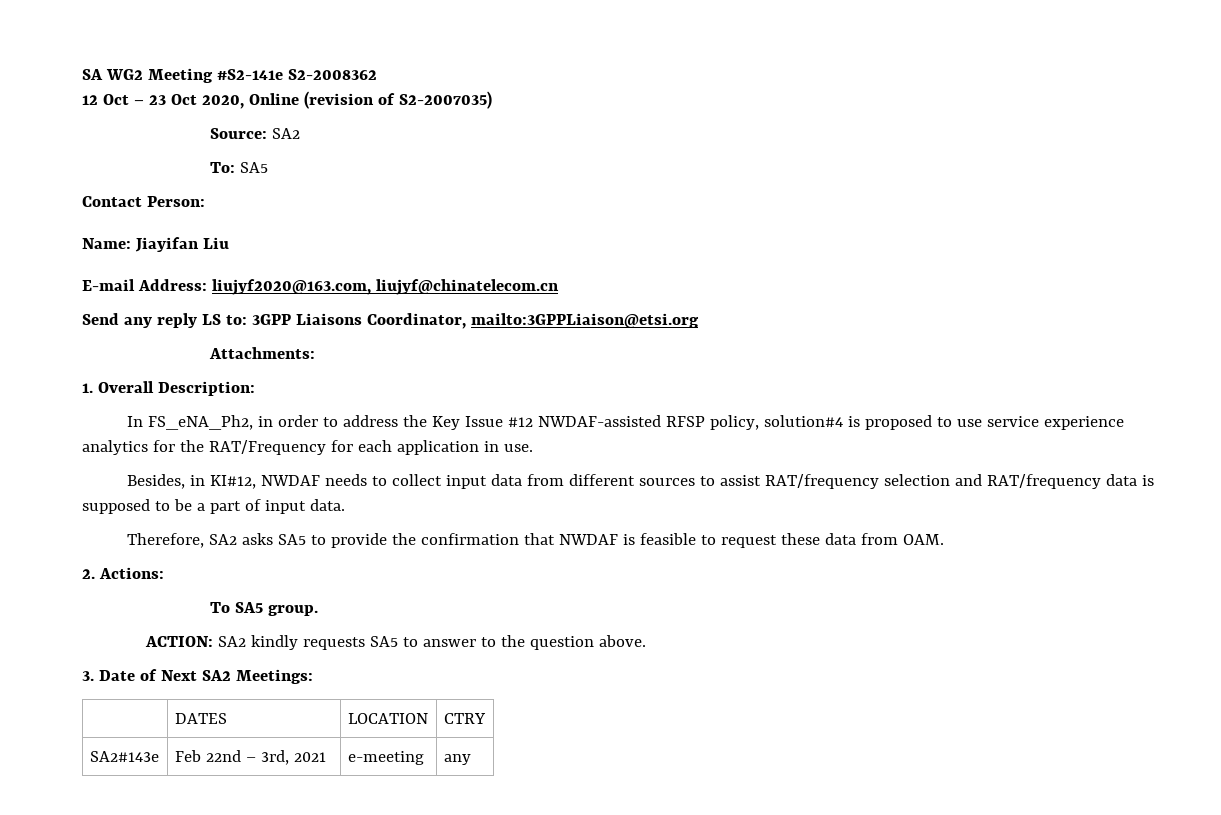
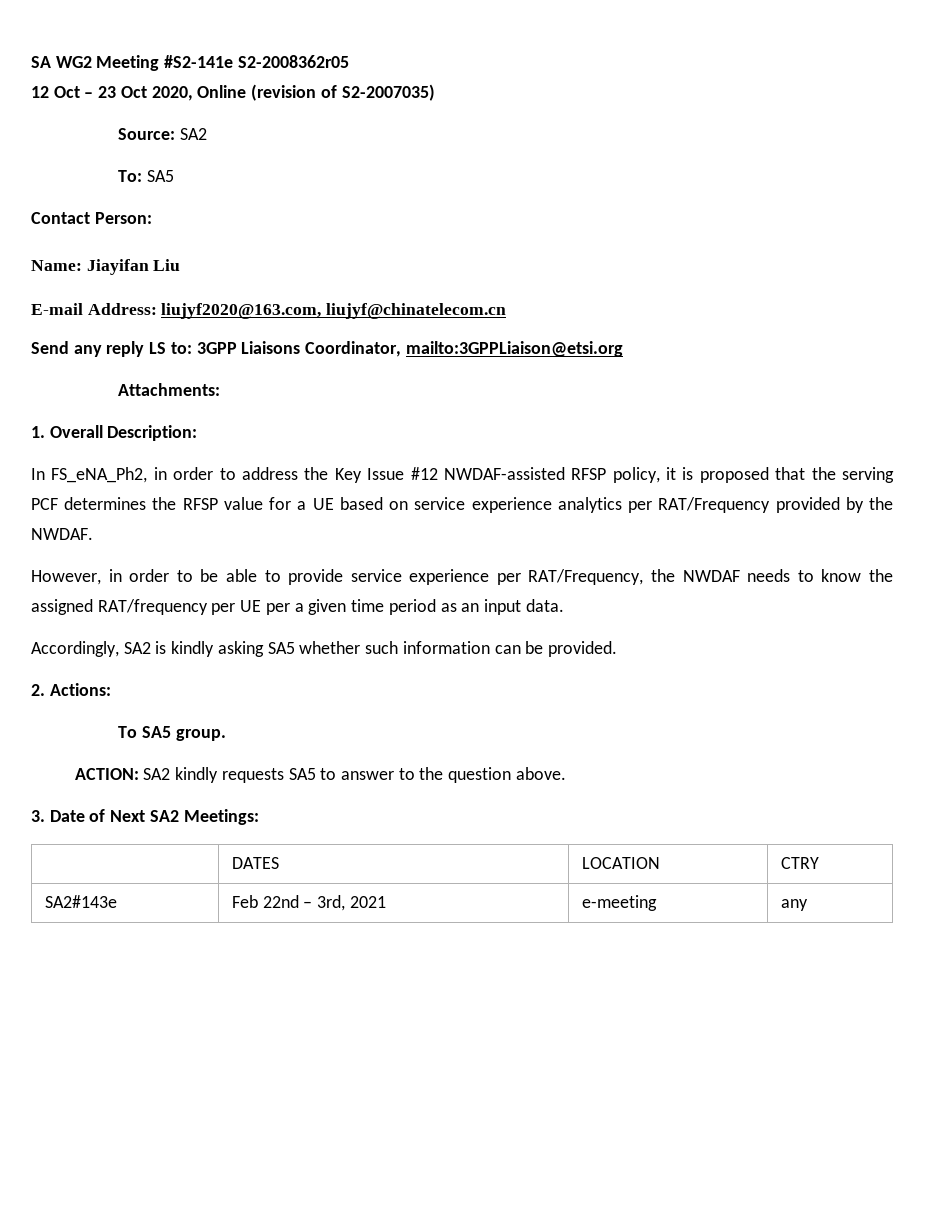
[287,69,377,80] S2-2008362 -> [237,55,349,68] S2-2008362r05
[763,415,843,427] solution#4 -> [666,467,677,480] it
[936,416,1124,430] [82,440,533,455] [126,474,1154,489] [82,499,345,514] [126,533,944,548] to use service experience analytics for the RAT/Frequency for each application in use. // Besides, in KI#12, NWDAF needs to collect input data from different sources to assist RAT/frequency selection and RAT/frequency data is supposed to be a part of input data. // Therefore, SA2 asks SA5 to provide the confirmation that NWDAF is feasible to request these data from OAM. -> [775,467,895,483] [31,497,894,513] [31,528,93,540] [31,569,894,585] [31,599,564,615] [31,641,617,657] that the serving PCF determines the RFSP value for a UE based on service experience analytics per RAT/Frequency provided by the NWDAF. // However, in order to be able to provide service experience per RAT/Frequency, the NWDAF needs to know the assigned RAT/frequency per UE per a given time period as an input data. // Accordingly, SA2 is kindly asking SA5 whether such information can be provided.

